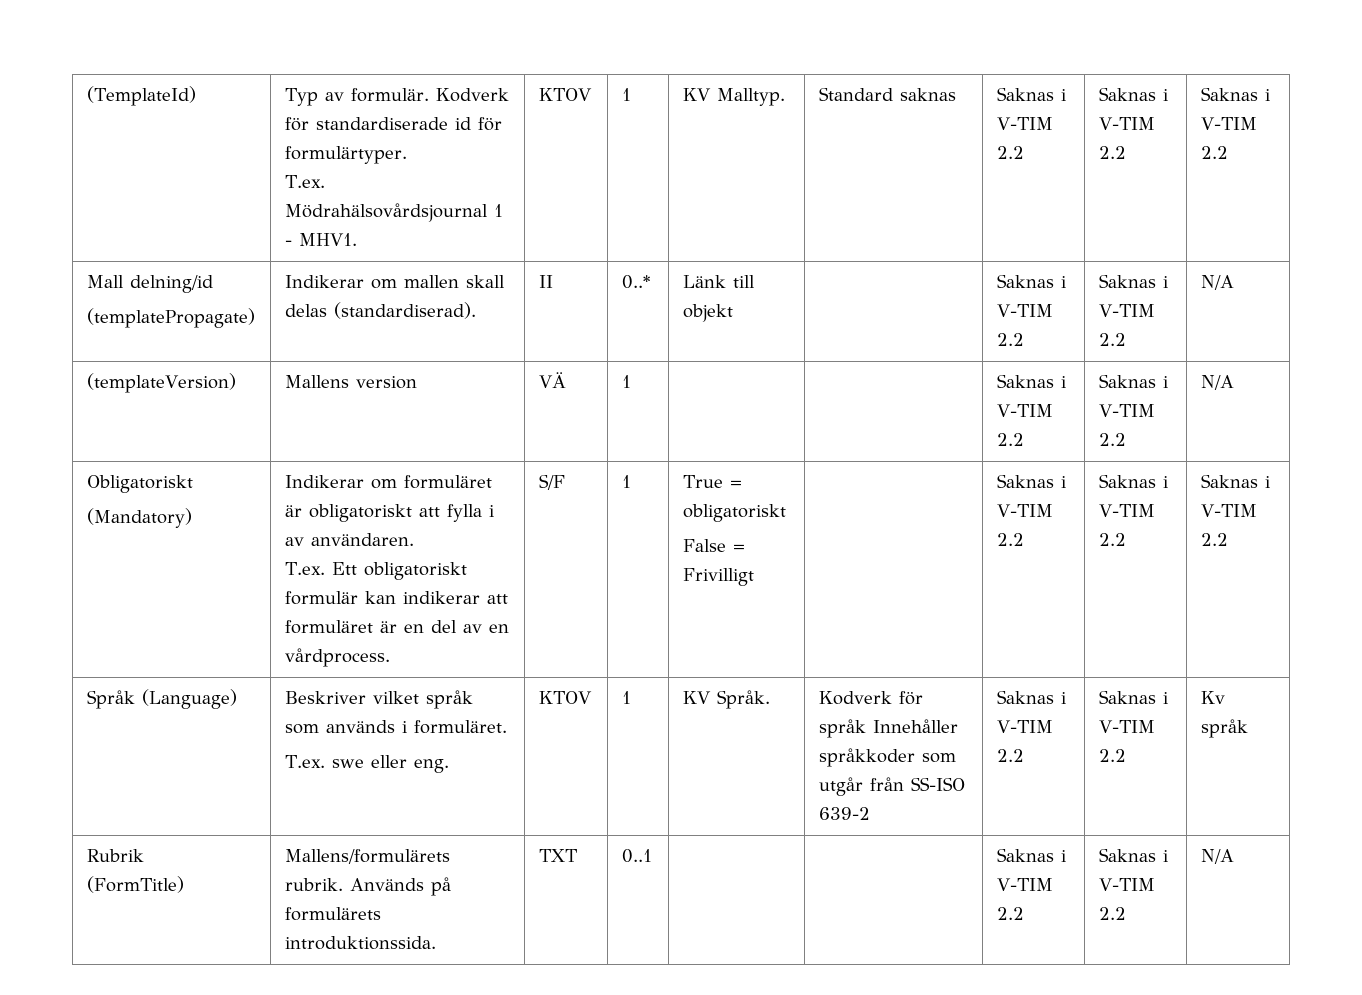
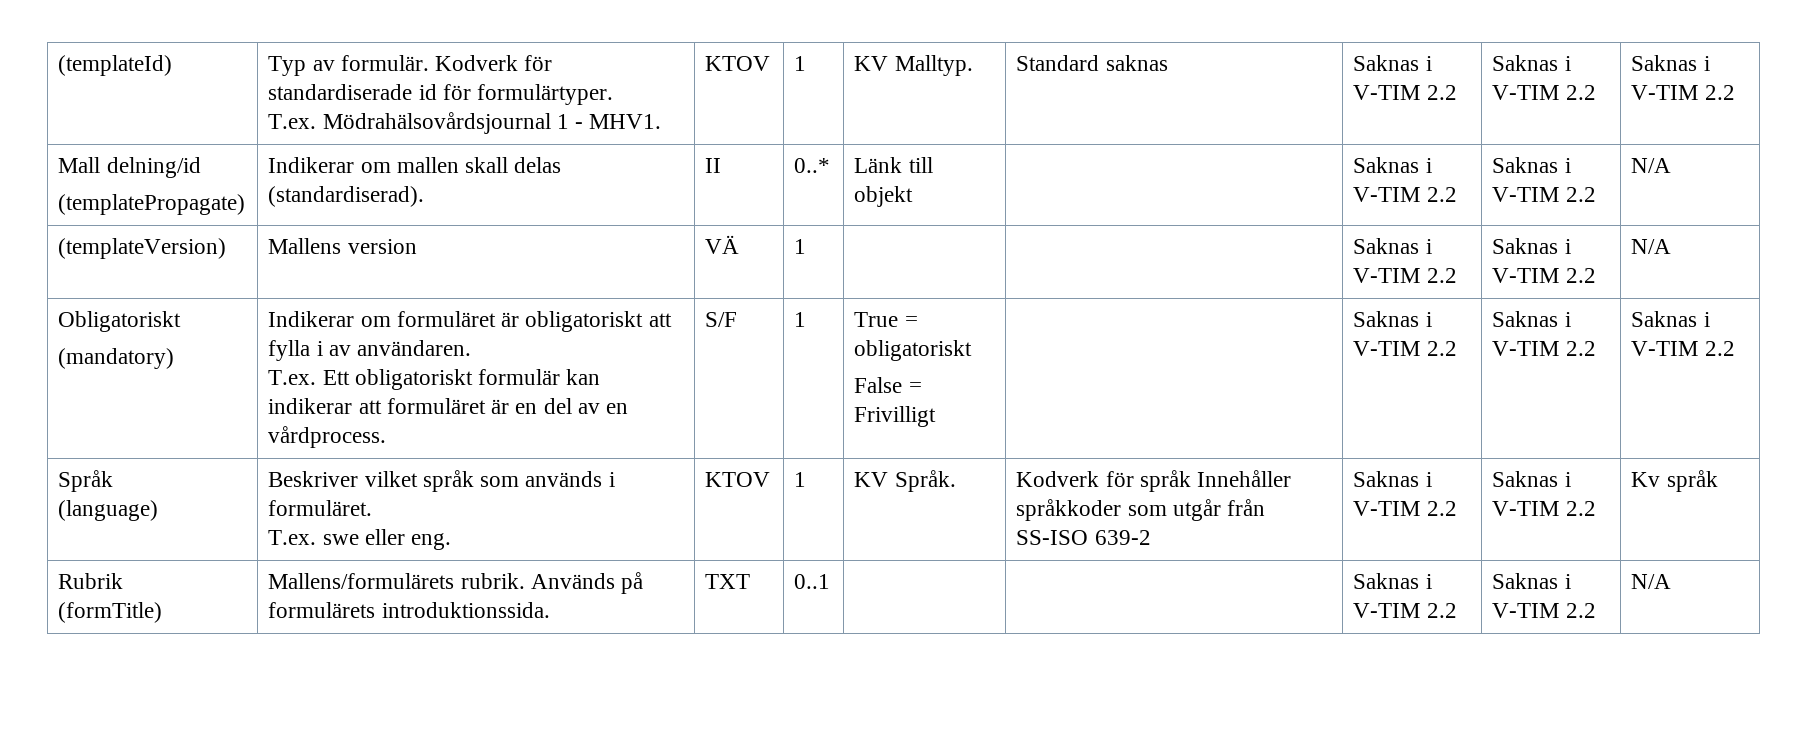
[86,86,196,106] (TemplateId) -> [58,55,173,76] (templateId)
[86,508,192,528] (Mandatory) -> [58,348,175,369] (mandatory)
[141,689,237,709] (Language) -> [58,500,159,521] // (language)
[86,876,184,893] (FormTitle) -> [58,602,163,623] (formTitle)

